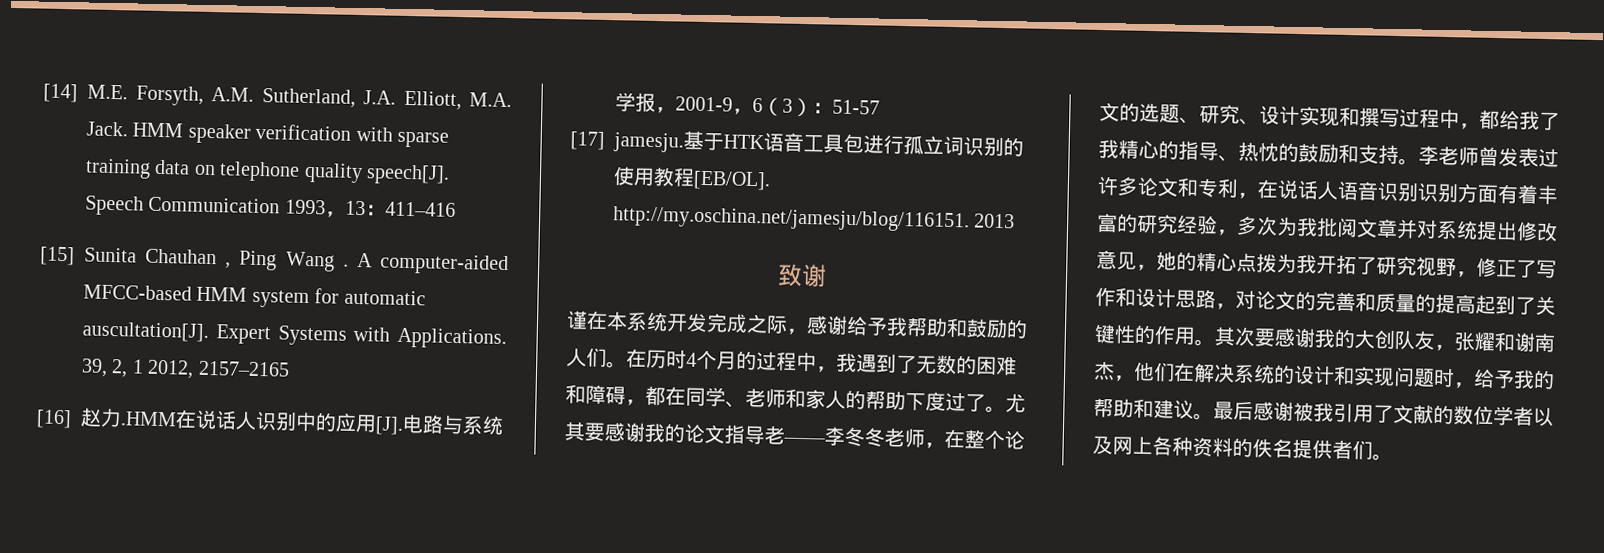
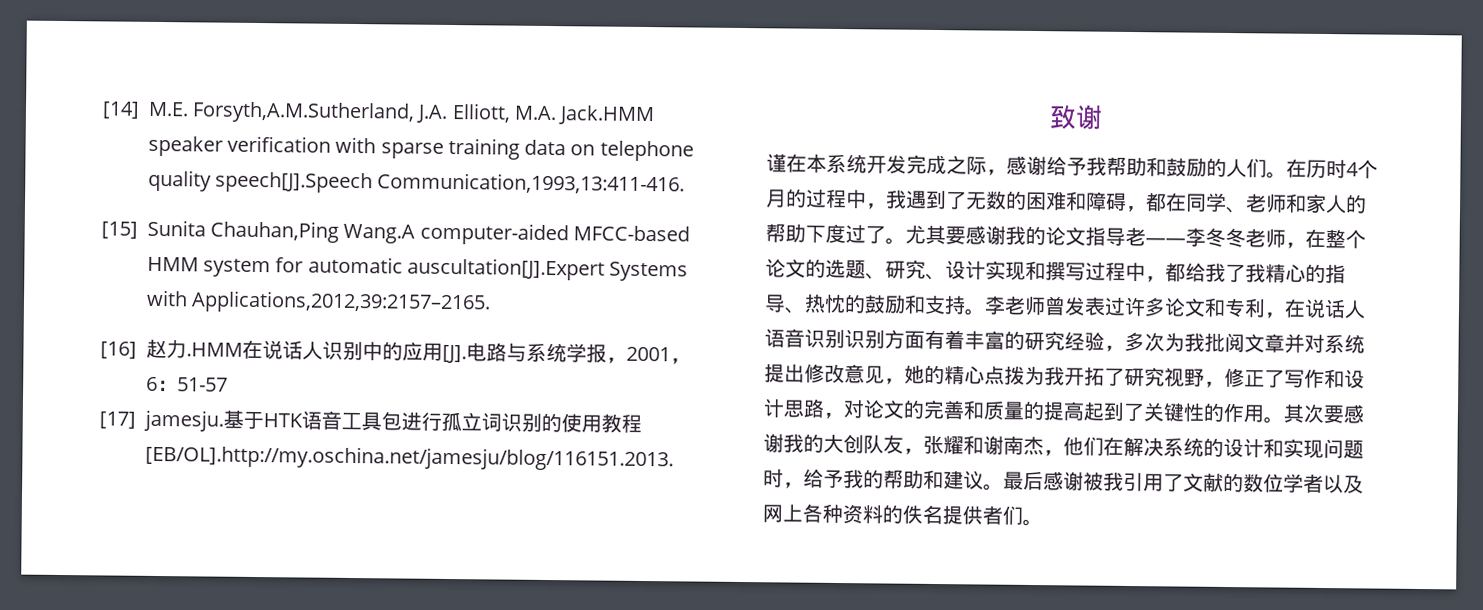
[135,85,356,108] Forsyth, A.M. Sutherland, -> [192,101,416,124] Forsyth,A.M.Sutherland,
[86,121,184,138] Jack. HMM -> [558,105,656,126] Jack.HMM
[366,164,450,185] [85,195,456,218] [40,246,373,272] speech[J]. Speech Communication 1993，13：411–416 // [15] Sunita Chauhan , Ping Wang . A -> [215,171,686,195] [101,219,416,244] speech[J].Speech Communication,1993,13:411-416. // [15] Sunita Chauhan,Ping Wang.A
[82,321,507,350] [81,358,290,379] auscultation[J]. Expert Systems with Applications. 39, 2, 1 2012, 2157–2165 -> [406,257,689,282] [145,289,492,315] auscultation[J].Expert Systems with Applications,2012,39:2157–2165.
[675,96,813,118] 2001-9，6（3） -> [625,346,691,365] [145,376,158,391] 2001，6
[693,170,771,191] [613,206,1016,233] [EB/OL]. http://my.oschina.net/jamesju/blog/116151. 2013 -> [144,444,674,472] [EB/OL].http://my.oschina.net/jamesju/blog/116151.2013.

